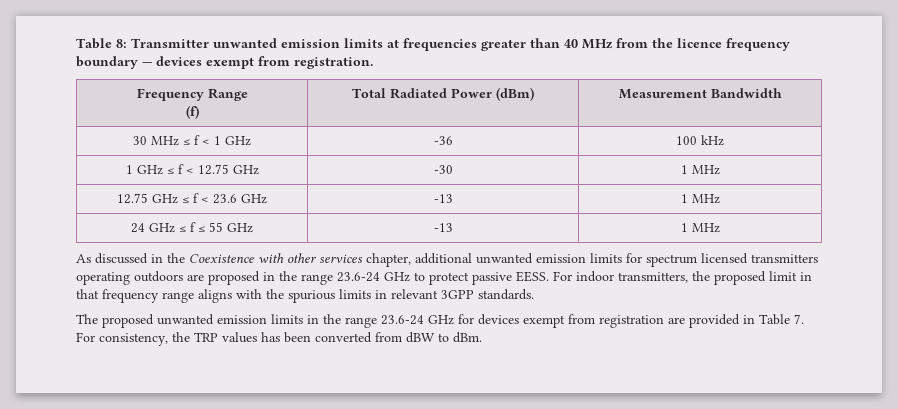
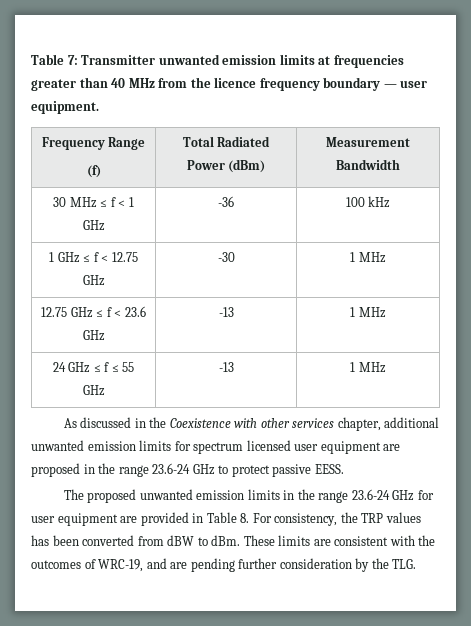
[76,38,127,49] Table 8: -> [31,54,78,65] Table 7:
[156,56,373,69] devices exempt from registration. -> [400,80,428,88] [31,101,99,114] user equipment.
[751,254,818,263] [76,271,183,285] transmitters operating outdoors -> [294,441,381,454] user equipment
[553,271,812,285] [76,289,534,303] For indoor transmitters, the proposed limit in that frequency range aligns with the spurious limits in relevant 3GPP standards. -> (344, 469) none
[478,314,664,328] devices exempt from registration -> [31,513,118,526] user equipment
[794,314,804,324] 7. -> [240,513,250,523] 8.
(482, 337) none -> [243,535,436,546] [31,558,417,572] These limits are consistent with the outcomes of WRC-19, and are pending further consideration by the TLG.

